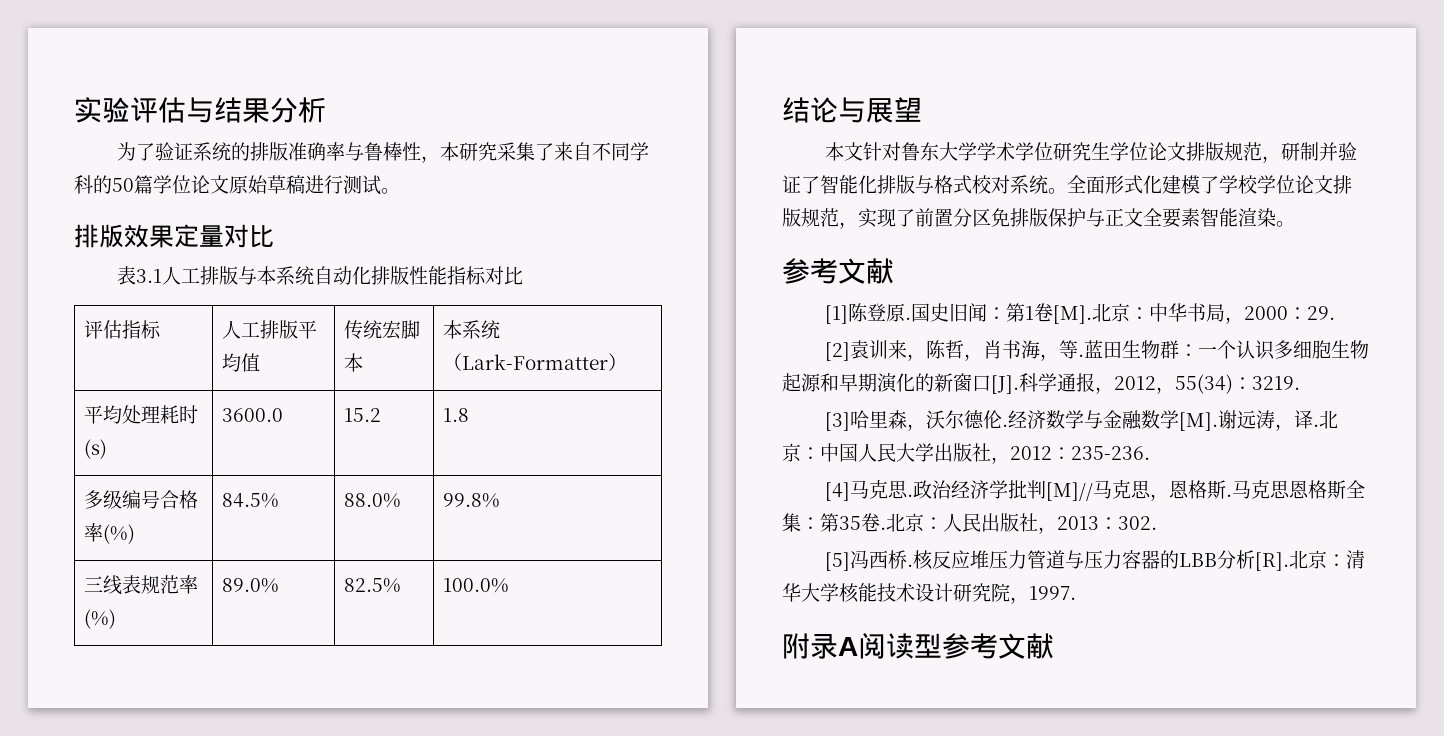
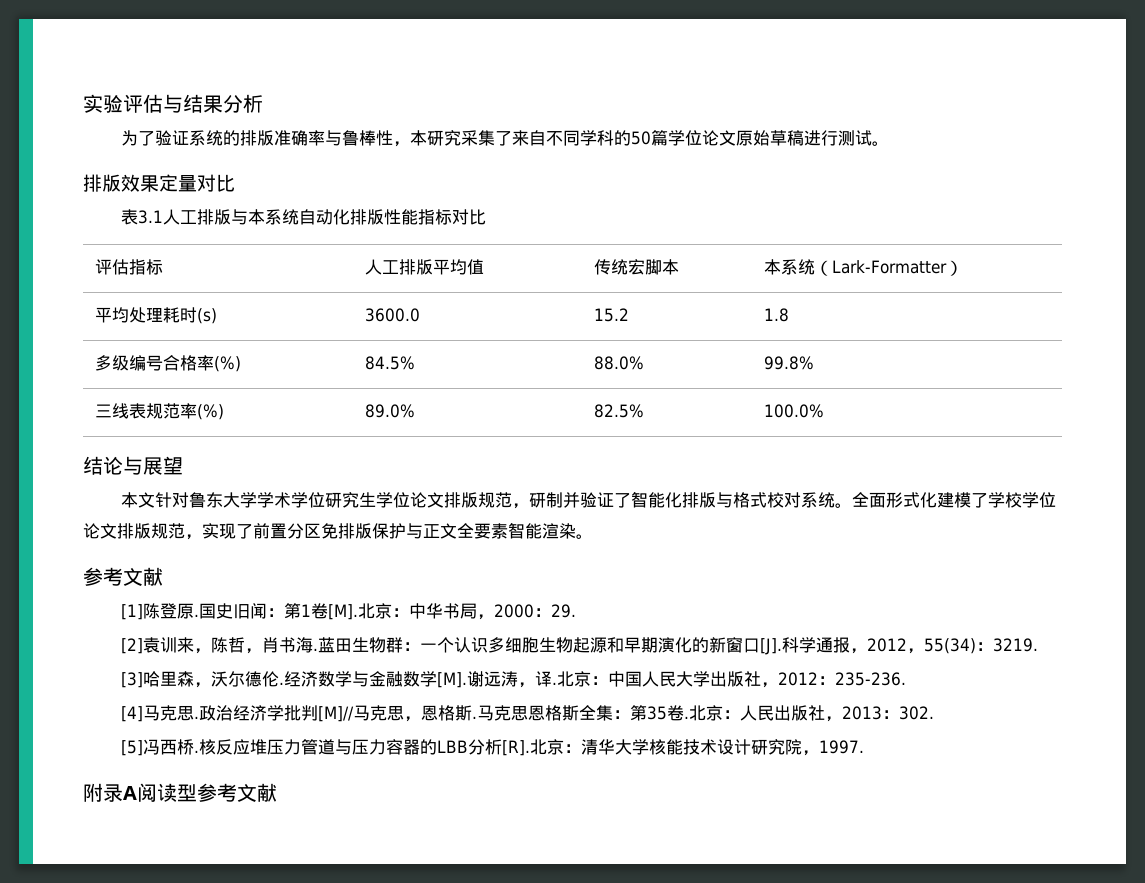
[1039,340,1078,361] ，等 -> (314, 645) none

